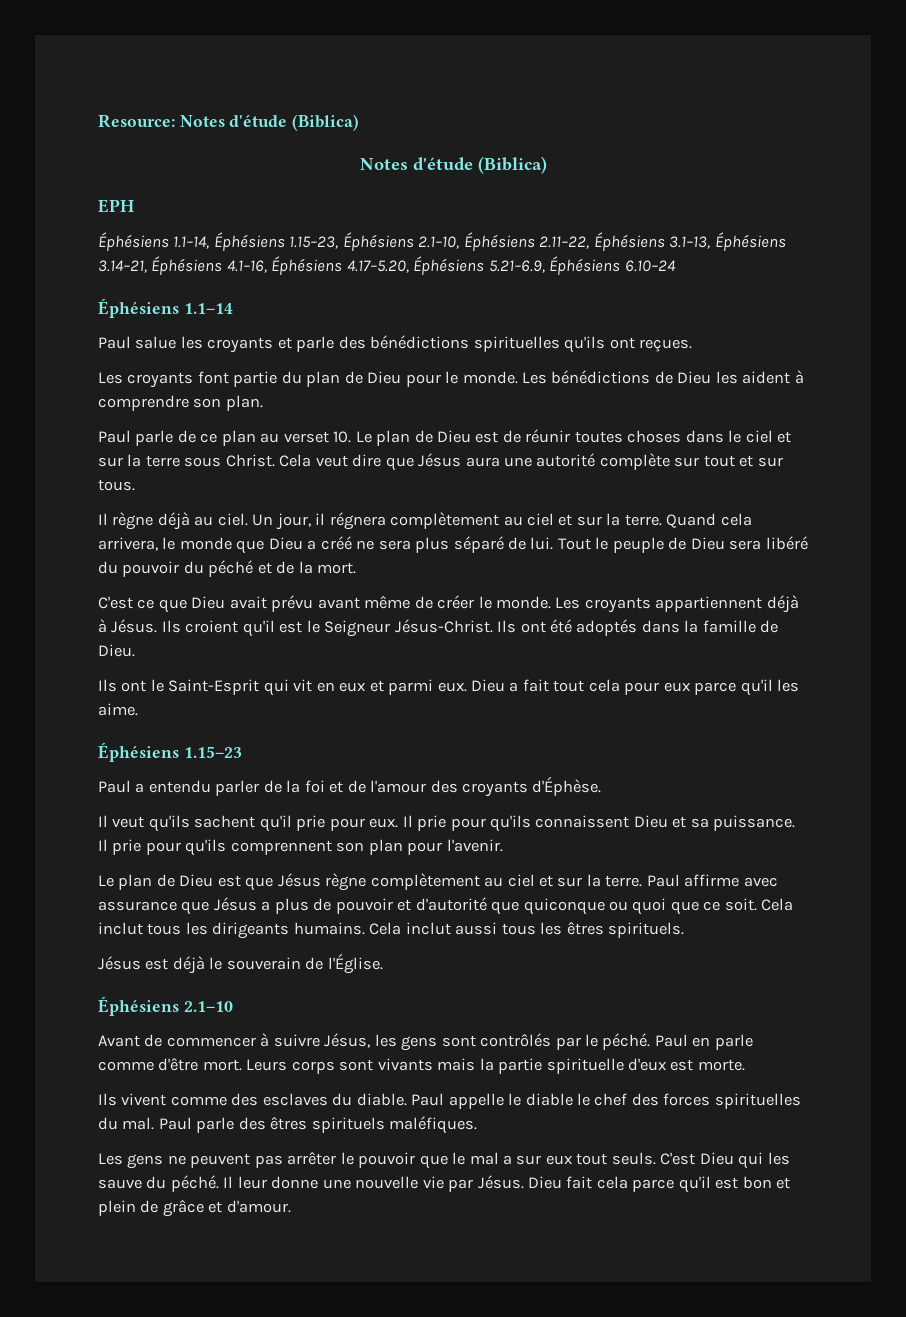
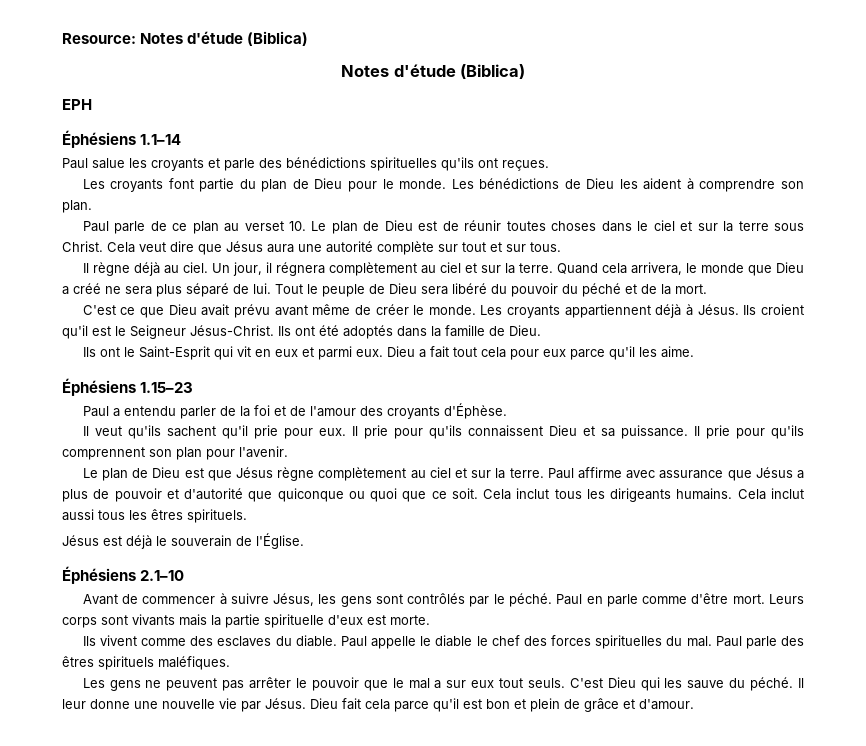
[98,232,786,251] [98,256,676,275] // Éphésiens 1.1–14, Éphésiens 1.15–23, Éphésiens 2.1–10, Éphésiens 2.11–22, Éphésiens 3.1–13, Éphésiens 3.14–21, Éphésiens 4.1–16, Éphésiens 4.17–5.20, Éphésiens 5.21–6.9, Éphésiens 6.10–24 -> (92, 104) none

